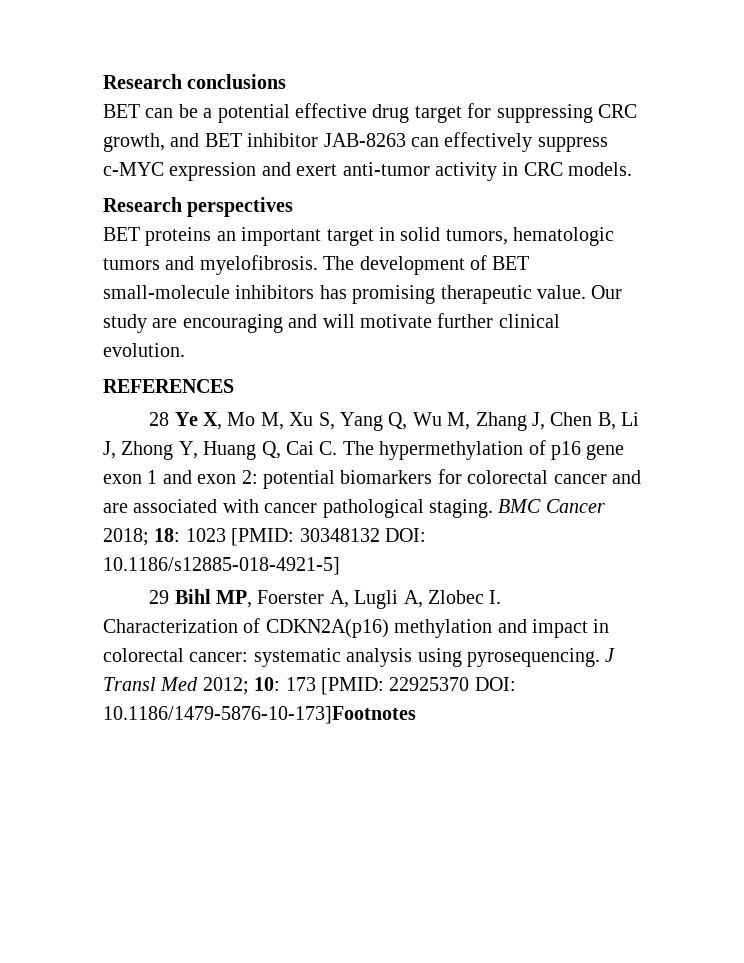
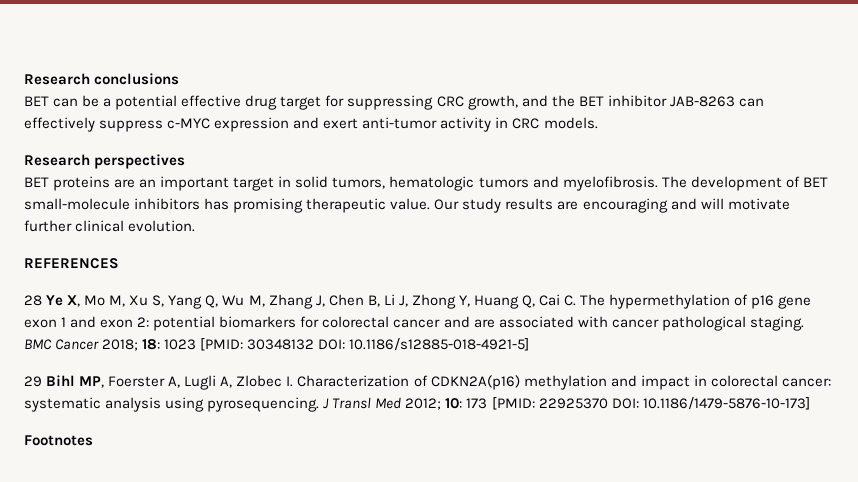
(200, 140) none -> [551,95,575,107] the
(212, 236) none -> [114,179,136,188] are
(147, 323) none -> [505,198,554,210] results
[103,706,416,724] 10.1186/1479-5876-10-173]Footnotes -> [642,397,810,410] [24,435,93,446] 10.1186/1479-5876-10-173] // Footnotes

